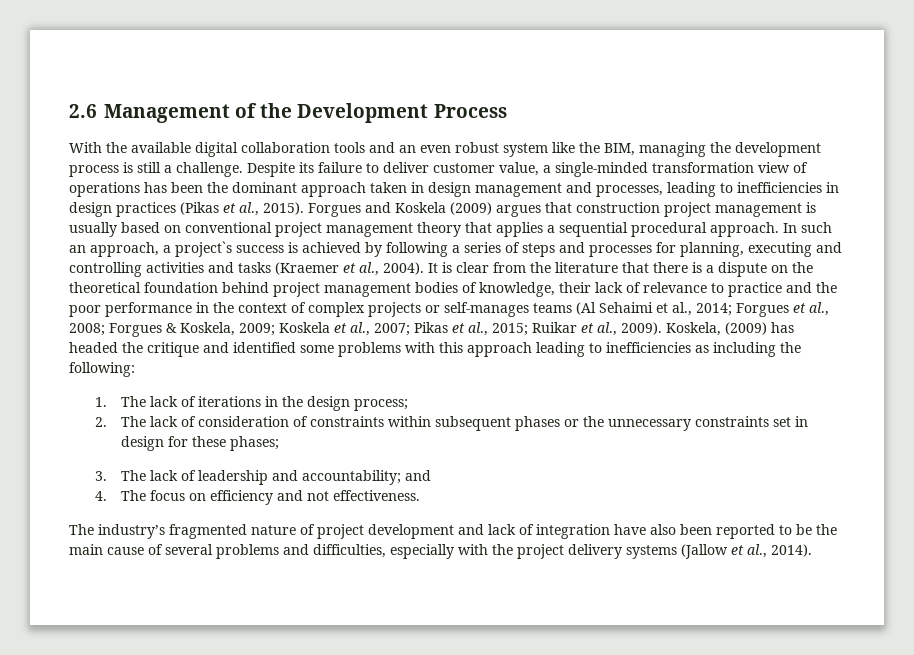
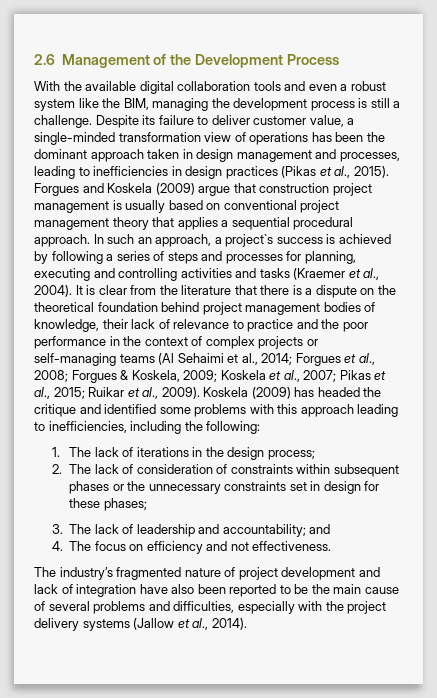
[399,145,451,153] an even -> [308,84,348,91] even a
[496,205,541,217] argues -> [198,186,231,196] argue
[444,302,529,317] self-manages -> [34,353,116,366] self-managing
[666,322,721,336] Koskela, -> [203,387,249,397] Koskela
[606,342,709,353] inefficiencies as -> [48,421,127,433] inefficiencies,

